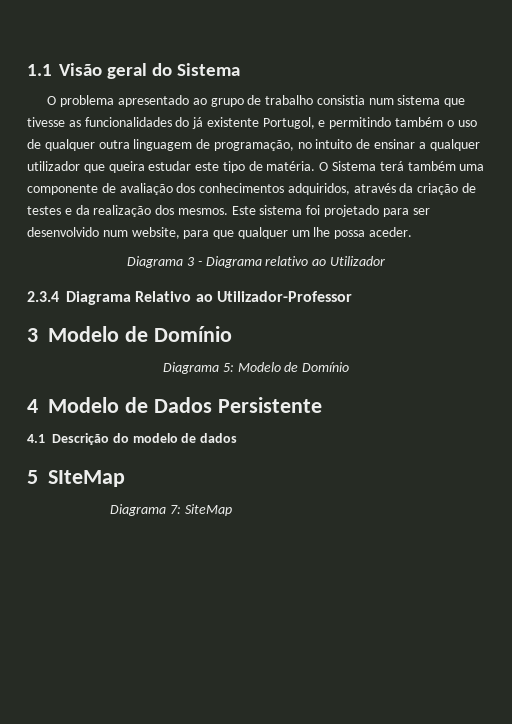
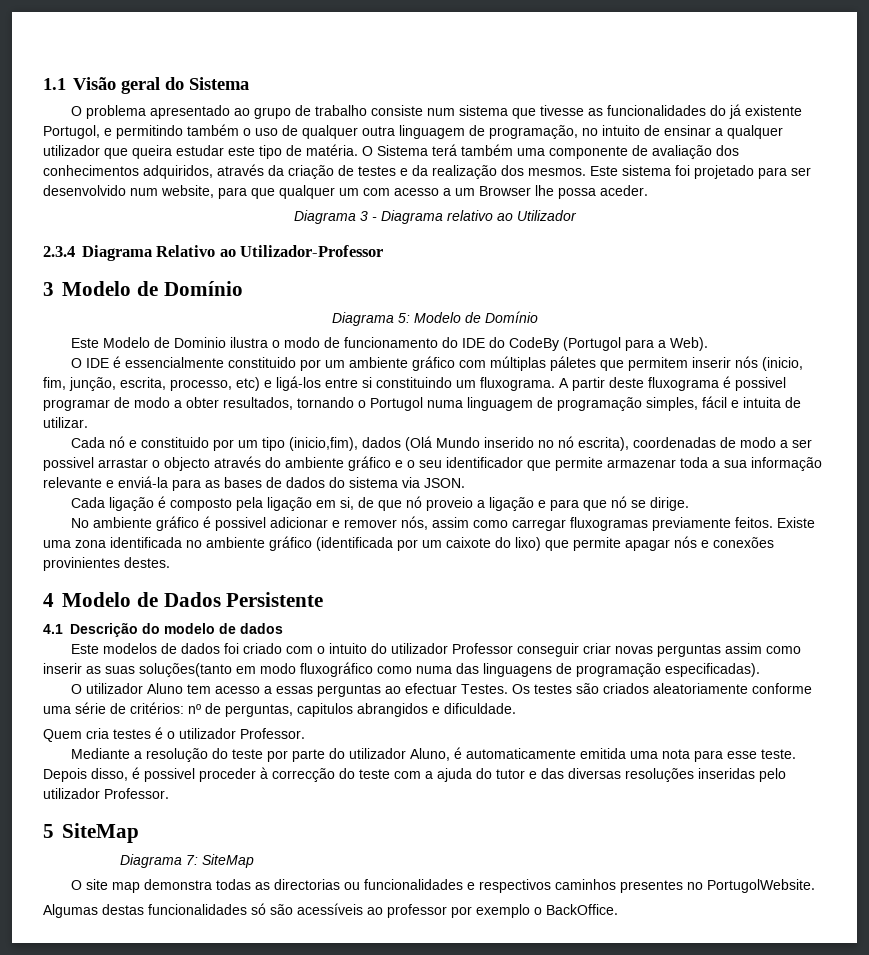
[316,95,365,105] consistia -> [371,105,424,116] consiste
(310, 233) none -> [363,186,531,196] com acesso a um Browser
(350, 367) none -> [71,337,709,351] [71,356,804,371] [43,376,786,391] [43,396,801,411] [43,417,88,428] [71,436,813,451] [43,456,822,471] [43,476,465,491] [71,496,690,511] [71,516,816,531] [43,536,774,551] [43,557,170,571] // Este Modelo de Dominio ilustra o modo de funcionamento do IDE do CodeBy (Portugol para a Web). // O IDE é essencialmente constituido por um ambiente gráfico com múltiplas páletes que permitem inserir nós (inicio, fim, junção, escrita, processo, etc) e ligá-los entre si constituindo um fluxograma. A partir deste fluxograma é possivel programar de modo a obter resultados, tornando o Portugol numa linguagem de programação simples, fácil e intuita de utilizar. // Cada nó e constituido por um tipo (inicio,fim), dados (Olá Mundo inserido no nó escrita), coordenadas de modo a ser possivel arrastar o objecto através do ambiente gráfico e o seu identificador que permite armazenar toda a sua informação relevante e enviá-la para as bases de dados do sistema via JSON. // Cada ligação é composto pela ligação em si, de que nó proveio a ligação e para que nó se dirige. // No ambiente gráfico é possivel adicionar e remover nós, assim como carregar fluxogramas previamente feitos. Existe uma zona identificada no ambiente gráfico (identificada por um caixote do lixo) que permite apagar nós e conexões provinientes destes.
(238, 438) none -> [71,643,802,657] [43,662,760,677] [71,683,813,697] [43,702,516,717] [43,727,305,742] [71,747,797,762] [43,767,786,782] [43,788,169,799] // Este modelos de dados foi criado com o intuito do utilizador Professor conseguir criar novas perguntas assim como inserir as suas soluções(tanto em modo fluxográfico como numa das linguagens de programação especificadas). // O utilizador Aluno tem acesso a essas perguntas ao efectuar Testes. Os testes são criados aleatoriamente conforme uma série de critérios: nº de perguntas, capitulos abrangidos e dificuldade. // Quem cria testes é o utilizador Professor. // Mediante a resolução do teste por parte do utilizador Aluno, é automaticamente emitida uma nota para esse teste. Depois disso, é possivel proceder à correcção do teste com a ajuda do tutor e das diversas resoluções inseridas pelo utilizador Professor.
[47,470,125,487] SIteMap -> [62,823,140,843] SiteMap
(232, 510) none -> [71,879,816,893] [43,903,618,918] // O site map demonstra todas as directorias ou funcionalidades e respectivos caminhos presentes no PortugolWebsite. // Algumas destas funcionalidades só são acessíveis ao professor por exemplo o BackOffice.

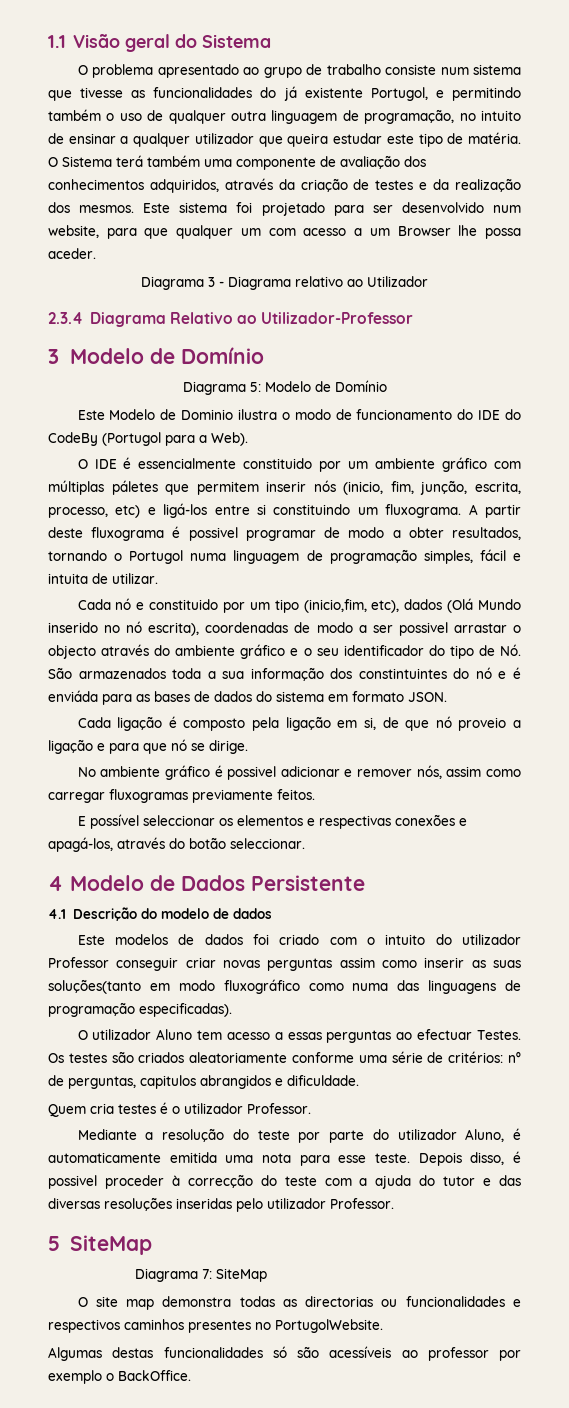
[289,437,359,451] (inicio,fim), -> [303,599,400,613] (inicio,fim, etc),
[527,457,822,471] [43,476,168,488] que permite armazenar toda a sua informação relevante e enviá-la -> [428,644,521,659] [48,667,521,681] [48,690,98,702] do tipo de Nó. São armazenados toda a sua informação dos constintuintes do nó e é enviáda
[402,477,420,488] via -> [328,691,404,702] em formato
[777,517,816,528] [43,536,774,551] [43,557,170,571] Existe uma zona identificada no ambiente gráfico (identificada por um caixote do lixo) que permite apagar nós e conexões provinientes destes. -> [77,814,467,829] [48,837,305,852] // E possível seleccionar os elementos e respectivas conexões e apagá-los, através do botão seleccionar.

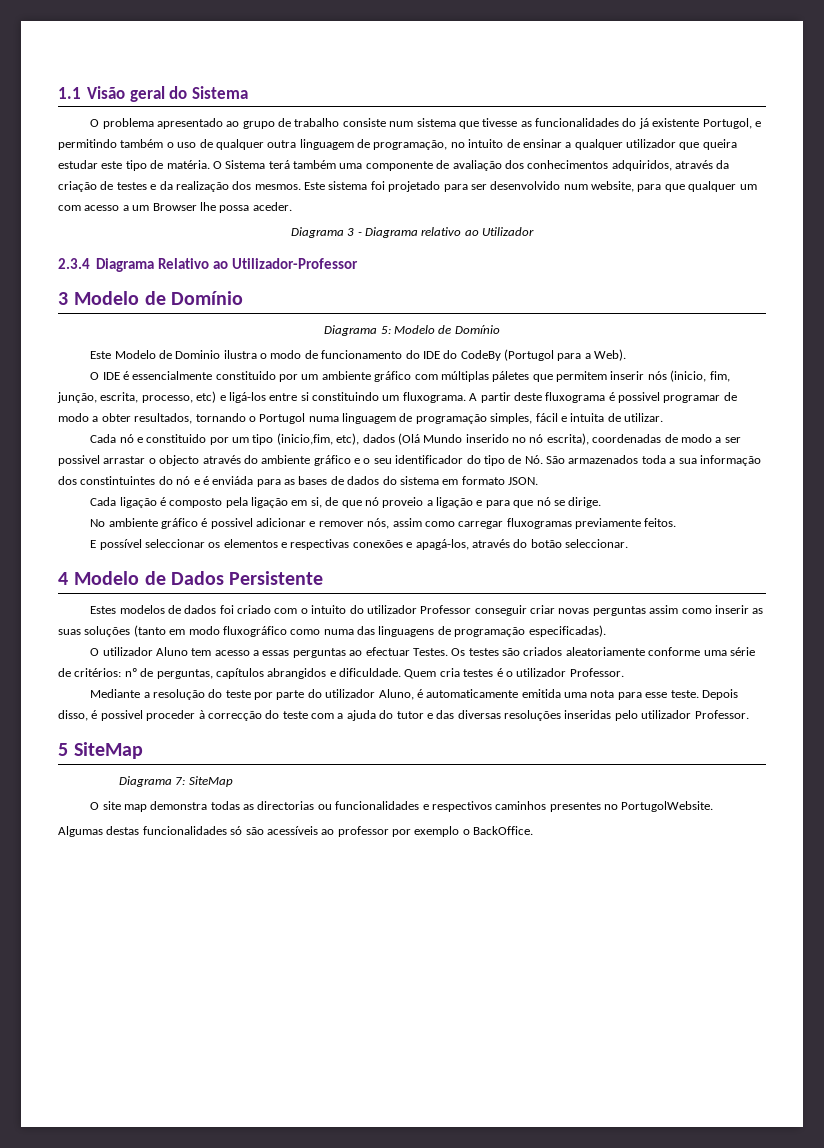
[48,907,272,921] [77,935,105,945] 4.1 Descrição do modelo de dados // Este -> [90,606,117,614] Estes
[48,979,141,994] soluções(tanto -> [84,625,166,637] soluções (tanto
[140,1075,196,1089] capitulos -> [215,668,264,679] capítulos
(359, 1080) // -> (401, 672) none

